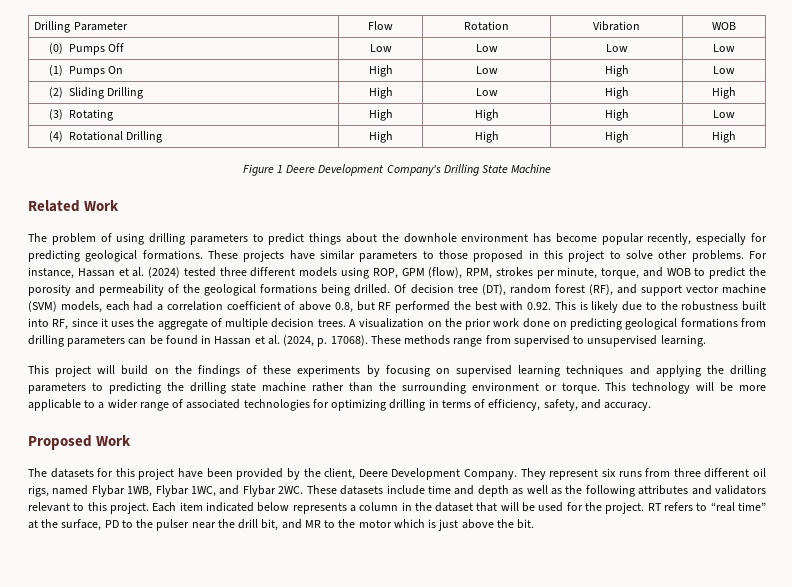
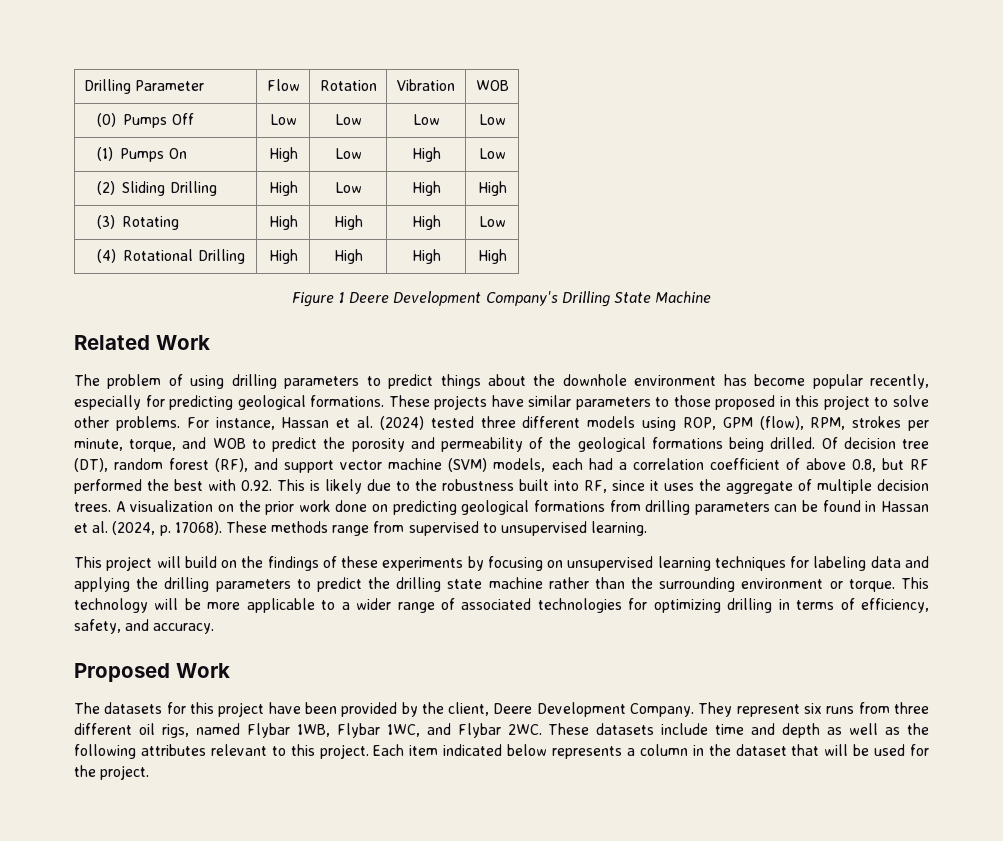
[456,365,513,377] supervised -> [567,556,654,571] unsupervised
(624, 371) none -> [790,556,901,571] for labeling data
[108,382,161,394] predicting -> [316,577,362,592] predict
[691,485,766,495] and validators -> (206, 750) none
[647,502,767,512] [28,519,535,531] RT refers to “real time” at the surface, PD to the pulser near the drill bit, and MR to the motor which is just above the bit. -> (150, 772) none

